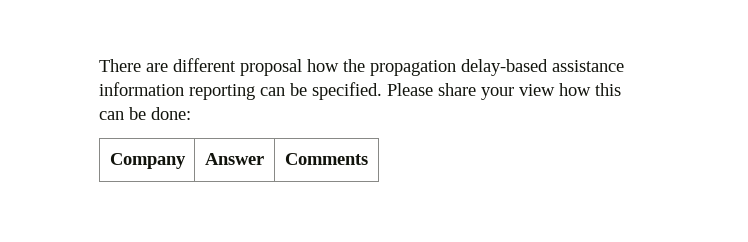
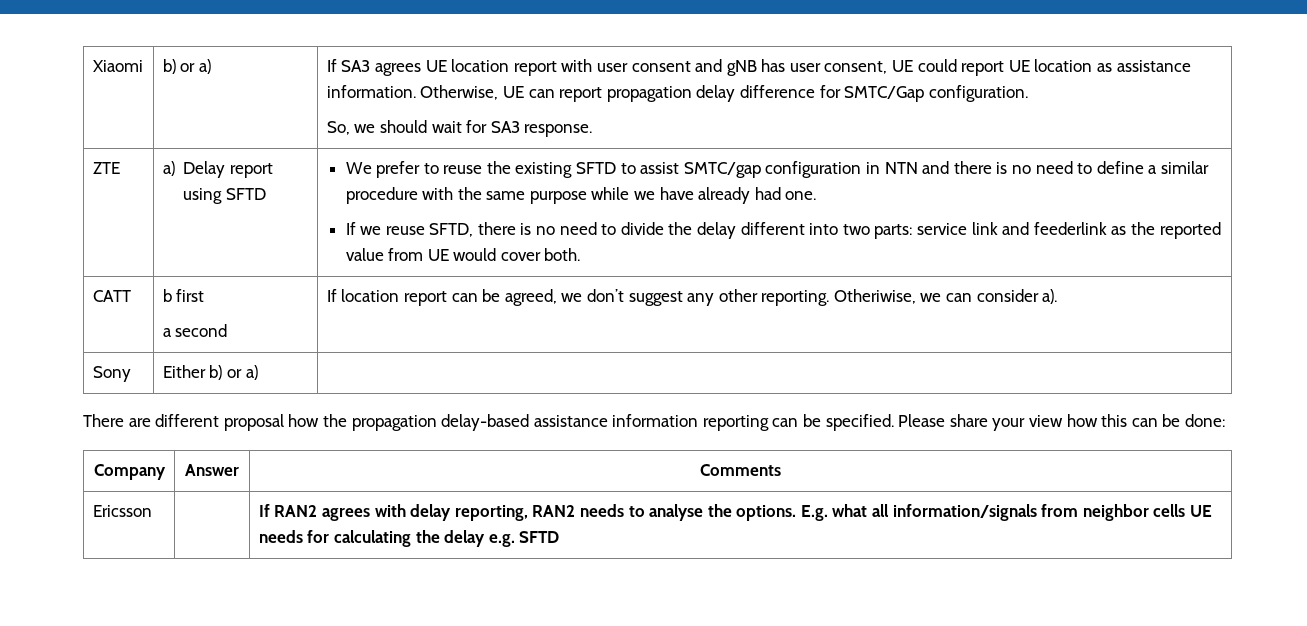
(99, 65) none -> [92,60,143,72] [162,59,211,74] [326,59,1191,76] [326,85,1028,102] [326,120,593,137] [92,162,120,174] [162,161,273,178] [183,188,266,204] [345,161,1209,178] [345,187,817,204] [345,222,1221,239] [345,248,581,261] [92,290,131,302] [162,289,205,302] [162,324,228,337] [326,289,1058,306] [92,366,131,382] [162,365,258,380] Xiaomi | b) or a) | If SA3 agrees UE location report with user consent and gNB has user consent, UE could report UE location as assistance information. Otherwise, UE can report propagation delay difference for SMTC/Gap configuration. // So, we should wait for SA3 response. // ZTE | a) Delay report using SFTD | We prefer to reuse the existing SFTD to assist SMTC/gap configuration in NTN and there is no need to define a similar procedure with the same purpose while we have already had one. // If we reuse SFTD, there is no need to divide the delay different into two parts: service link and feederlink as the reported value from UE would cover both. // CATT | b first // a second | If location report can be agreed, we don’t suggest any other reporting. Otheriwise, we can consider a). // Sony | Either b) or a) | //
(368, 159) none -> [92,505,152,517] [258,504,1213,521] [258,530,560,547] // Ericsson | | If RAN2 agrees with delay reporting, RAN2 needs to analyse the options. E.g. what all information/signals from neighbor cells UE needs for calculating the delay e.g. SFTD

